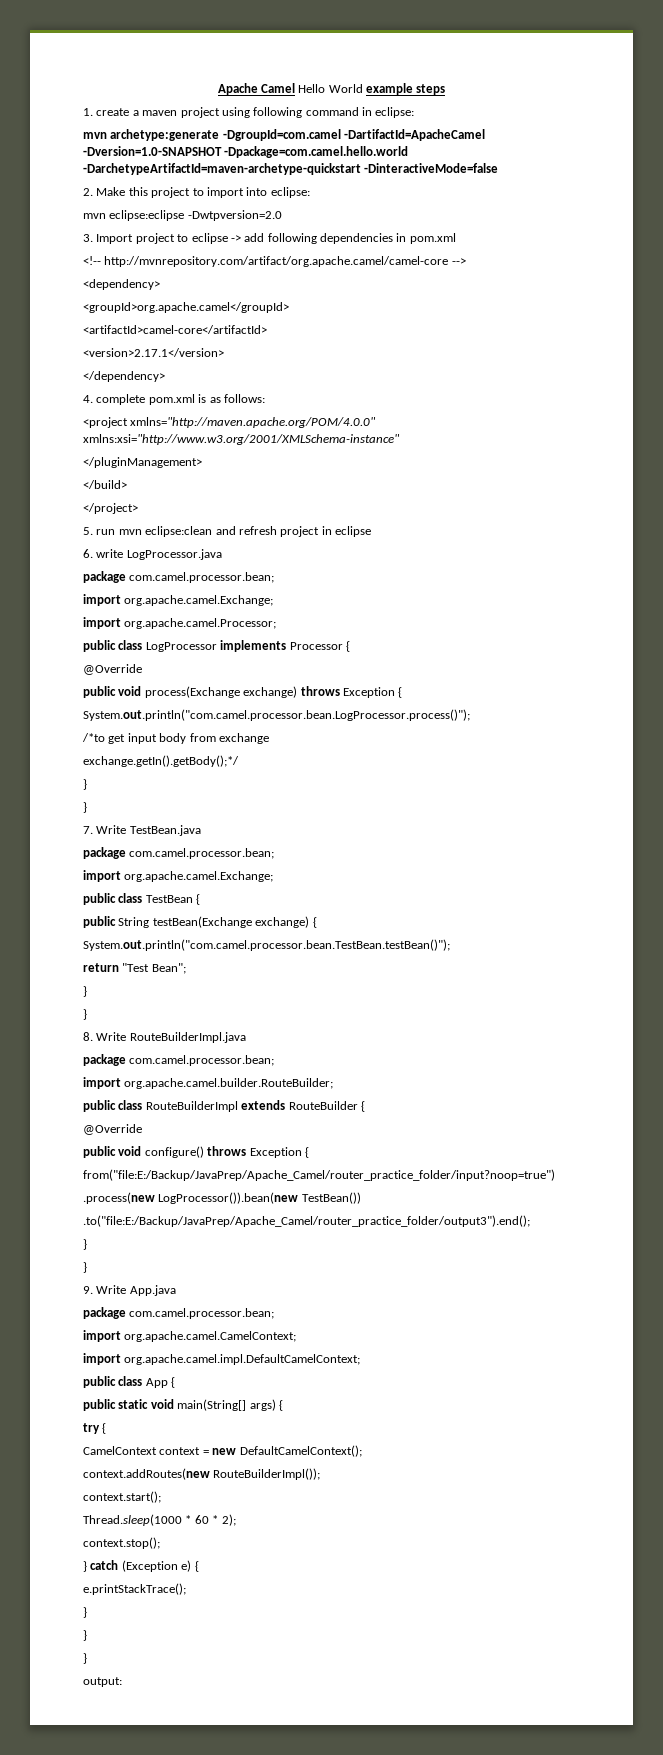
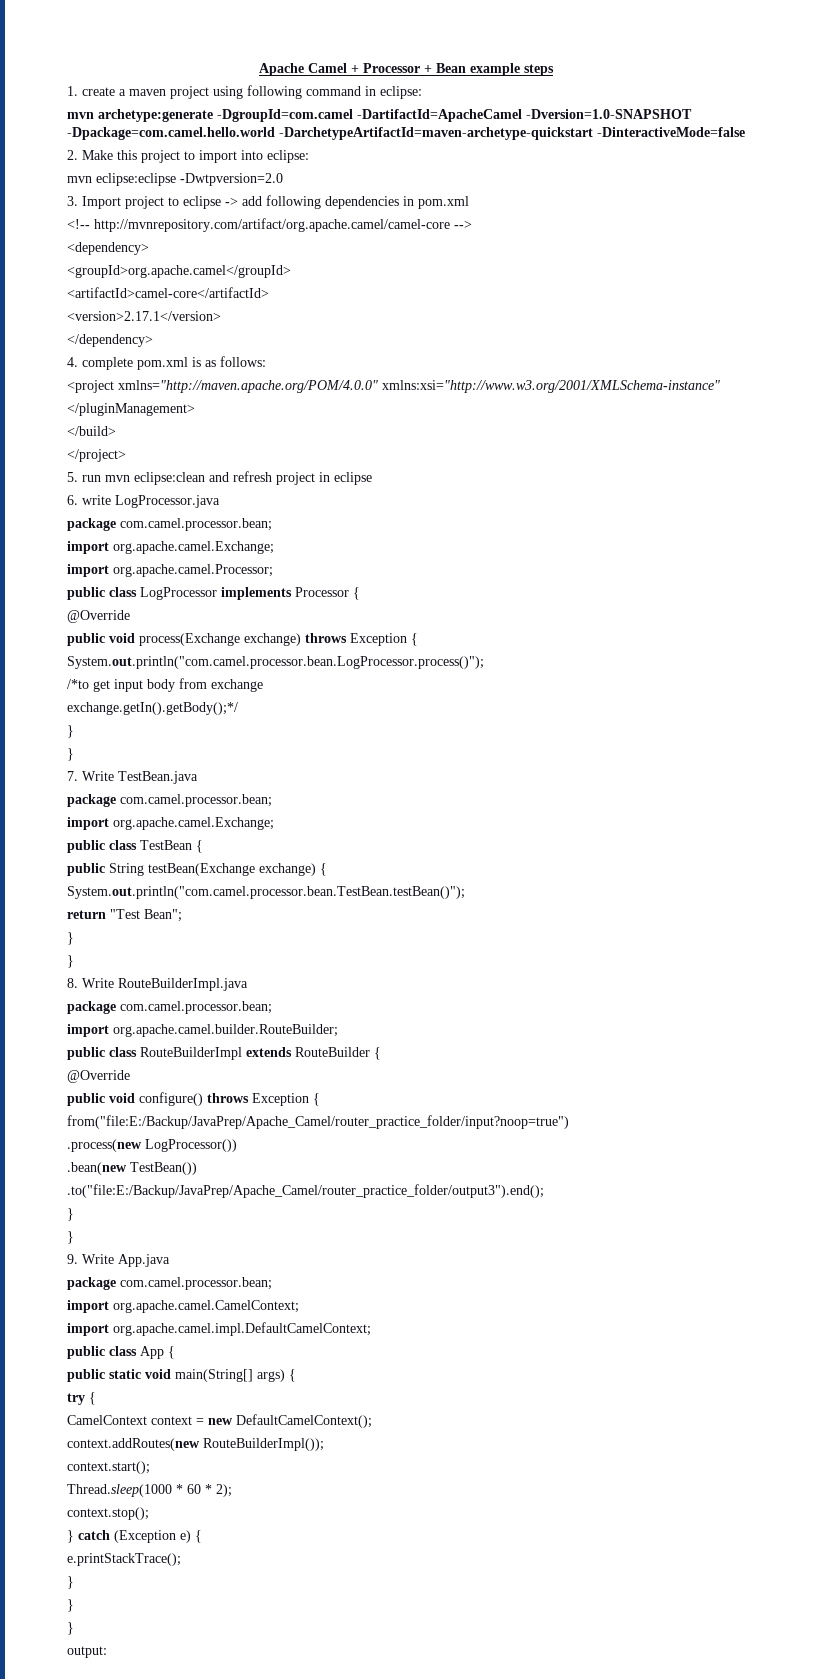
[298,84,363,93] Hello World -> [351,63,466,73] + Processor + Bean
[158,1192,299,1204] LogProcessor()).bean(new -> [145,1139,237,1152] [67,1162,127,1175] LogProcessor()) // .bean(new

